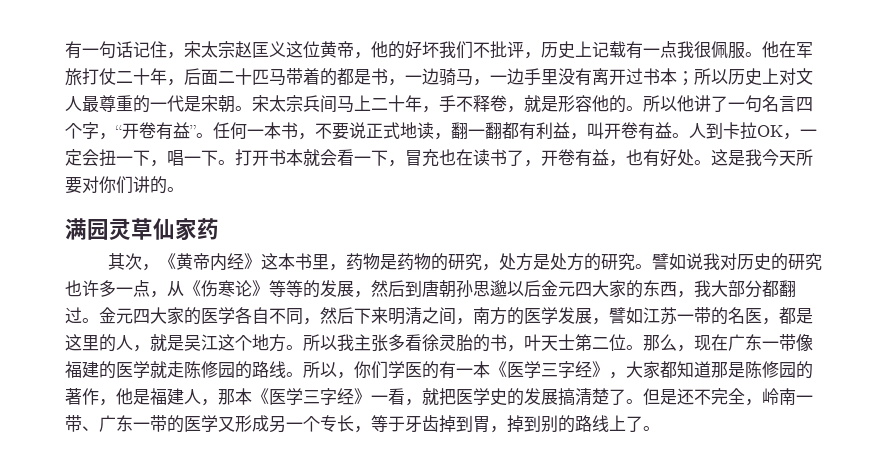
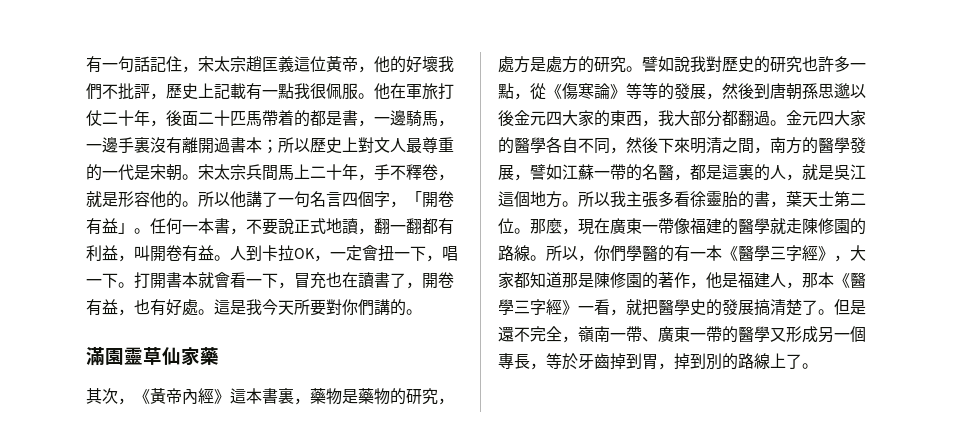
[116,41,150,58] 话记 -> [134,56,166,72] 話記
[235,41,677,59] 赵匡义这位黄帝，他的好坏我们不批评，历史上记载有一点 -> [246,56,454,73] [86,83,294,100] 趙匡義這位黃帝，他的好壞我們不批評，歷史上記載有一點
[796,42,813,58] 军 -> [406,84,422,99] 軍
[184,68,201,85] 后 -> [166,110,182,126] 後
[269,68,303,86] 马带 -> [246,110,278,127] 馬帶
[371,68,796,86] 书，一边骑马，一边手里没有离开过书本；所以历史上对 -> [342,110,454,127] [86,137,374,154] 書，一邊騎馬，一邊手裏沒有離開過書本；所以歷史上對
[320,95,354,113] 间马 -> [262,165,294,181] 間馬
[473,95,490,112] 释 -> [406,164,422,180] 釋
[694,95,711,112] 讲 -> [246,191,262,207] 講
[65,122,434,140] 个字，“开卷有益”。任何一本书，不要说正式地读 -> [358,191,454,208] [86,218,358,235] 個字，「開卷有益」。任何一本書，不要說正式地讀
[604,123,621,139] 开 -> [150,246,166,262] 開
[82,149,99,166] 会 -> [362,245,378,261] 會
[252,149,337,166] 开书本就会 -> [150,272,230,289] 開書本就會
[473,149,558,167] 读书了，开 -> [358,272,438,289] 讀書了，開
[677,149,728,166] 处。这 -> [182,299,230,316] 處。這
[82,176,150,194] 对你们讲 -> [326,299,390,316] 對你們講
[65,218,219,240] 满园灵草仙家药 -> [86,346,219,366] 滿園靈草仙家藥
[176,253,415,271] 黄帝内经》这本书里，药物是药 -> [150,388,374,405] 黃帝內經》這本書裏，藥物是藥
[499,253,568,271] 处方是处 -> [498,56,562,73] 處方是處
[686,253,755,270] 说我对历 -> [674,56,738,72] 說我對歷
[82,280,660,298] 许多一点，从《伤寒论》等等的发展，然后到唐朝孙思邈以后金元四大家的东 -> [818,56,866,72] [498,83,866,100] [498,110,626,127] 許多一點，從《傷寒論》等等的發展，然後到唐朝孫思邈以後金元四大家的東
[65,307,82,324] 过 -> [754,110,770,126] 過
[201,307,235,324] 医学 -> [514,137,546,154] 醫學
[337,307,456,325] 后下来明清之间 -> [642,137,754,154] 後下來明清之間
[524,307,575,324] 医学发 -> [818,137,866,154] 醫學發
[660,307,813,325] [65,334,99,351] 苏一带的名医，都是这里 -> [578,164,754,181] 蘇一帶的名醫，都是這裏
[184,334,252,351] 吴江这个 -> [834,164,866,180] [498,191,530,207] 吳江這個
[371,334,813,352] [65,361,286,379] 张多看徐灵胎的书，叶天士第二位。那么，现在广东一带像福建的医学就走陈修园的路线 -> [642,191,866,208] [498,218,866,235] [498,245,530,261] 張多看徐靈胎的書，葉天士第二位。那麼，現在廣東一帶像福建的醫學就走陳修園的路線
[371,361,422,379] 们学医 -> [610,245,658,262] 們學醫
[507,361,592,378] 医学三字经 -> [738,245,818,262] 醫學三字經
[745,361,796,379] 陈修园 -> [594,272,642,288] 陳修園
[269,388,354,405] 医学三字经 -> [850,273,866,289] [498,299,562,315] 醫學三字經
[456,388,541,406] 医学史的发 -> [658,299,738,316] 醫學史的發
[677,388,694,405] 还 -> [498,326,514,342] 還
[762,388,813,405] [65,415,439,433] 岭南一带、广东一带的医学又形成另一个专长，等于牙齿 -> [578,326,866,343] [498,353,610,370] 嶺南一帶、廣東一帶的醫學又形成另一個專長，等於牙齒
[541,415,609,433] 别的路线 -> [706,353,770,370] 別的路線

